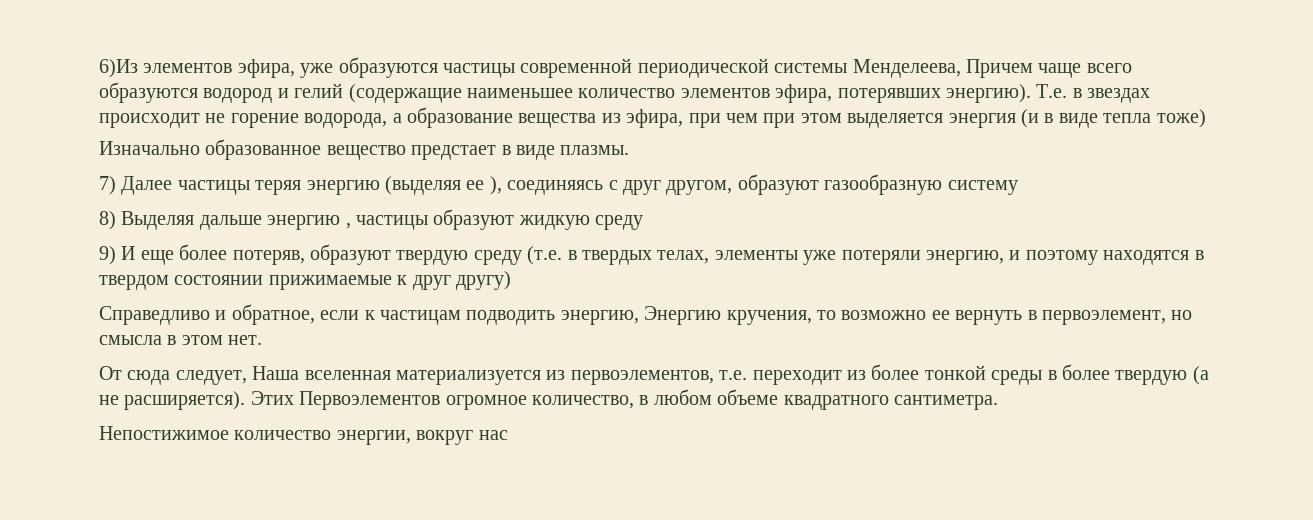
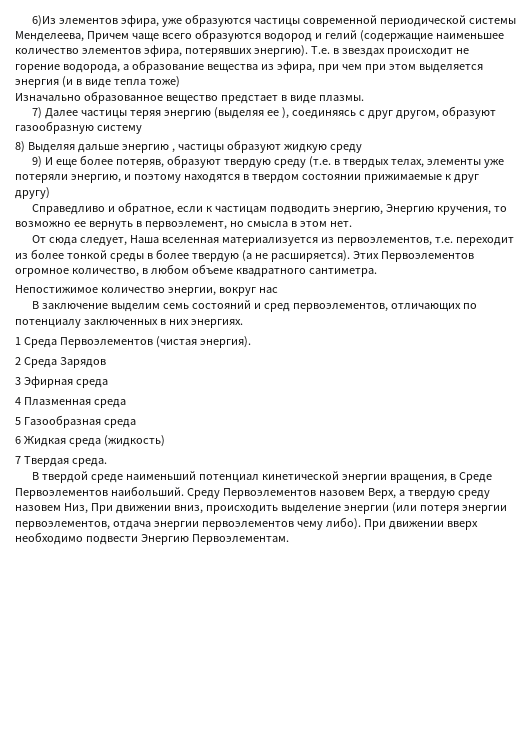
(508, 435) none -> [32,300,477,312] [15,319,243,328] [15,336,251,348] [15,357,106,368] [15,376,108,388] [15,397,126,408] [15,415,136,428] [15,435,165,447] [15,456,107,467] [32,471,492,483] [15,486,490,499] [15,502,507,514] [15,517,478,530] [15,532,289,545] // В заключение выделим семь состояний и сред первоэлементов, отличающих по потенциалу заключенных в них энергиях. // 1 Среда Первоэлементов (чистая энергия). // 2 Среда Зарядов // 3 Эфирная среда // 4 Плазменная среда // 5 Газообразная среда // 6 Жидкая среда (жидкость) // 7 Твердая среда. // В твердой среде наименьший потенциал кинетической энергии вращения, в Среде Первоэлементов наибольший. Среду Первоэлементов назовем Верх, а твердую среду назовем Низ, При движении вниз, происходить выделение энергии (или потеря энергии первоэлементов, отдача энергии первоэлементов чему либо). При движении вверх необходимо подвести Энергию Первоэлементам.

